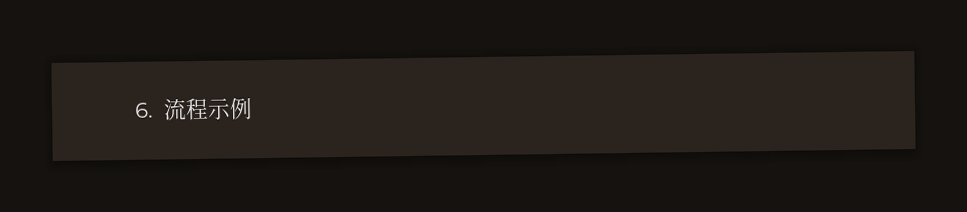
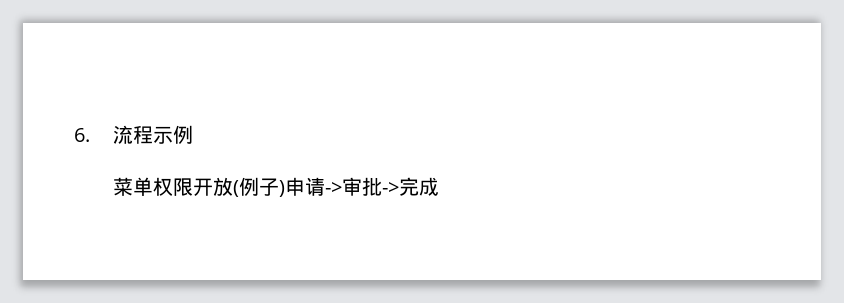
(253, 108) none -> [113,177,440,197] // 菜单权限开放(例子)申请->审批->完成

